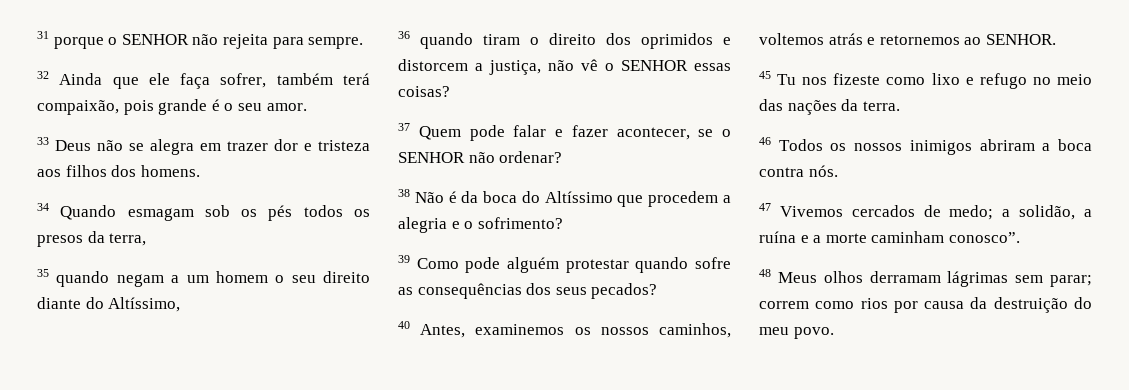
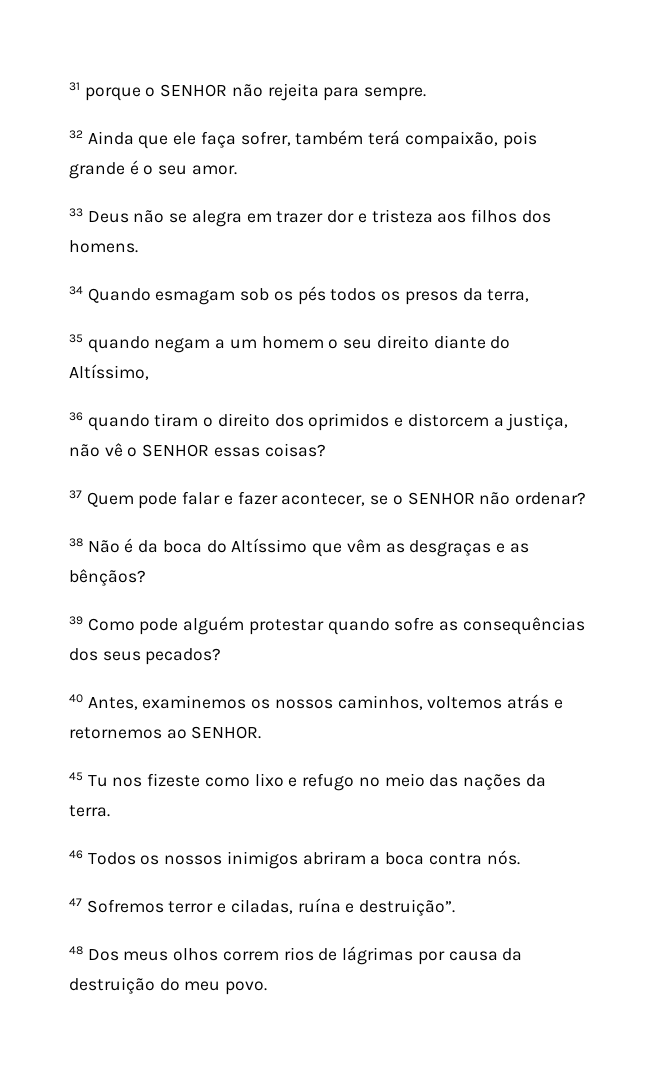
[648,191,731,207] [398,217,563,233] procedem a alegria e o sofrimento? -> [346,539,529,557] [69,569,146,586] vêm as desgraças e as bênçãos?
[779,205,1092,220] [759,231,1020,243] [759,269,1092,287] [759,298,888,309] Vivemos cercados de medo; a solidão, a ruína e a morte caminham conosco”. // 48 Meus olhos derramam lágrimas sem parar; correm como rios -> [86,898,456,916] [69,946,414,965] Sofremos terror e ciladas, ruína e destruição”. // 48 Dos meus olhos correm rios de lágrimas

